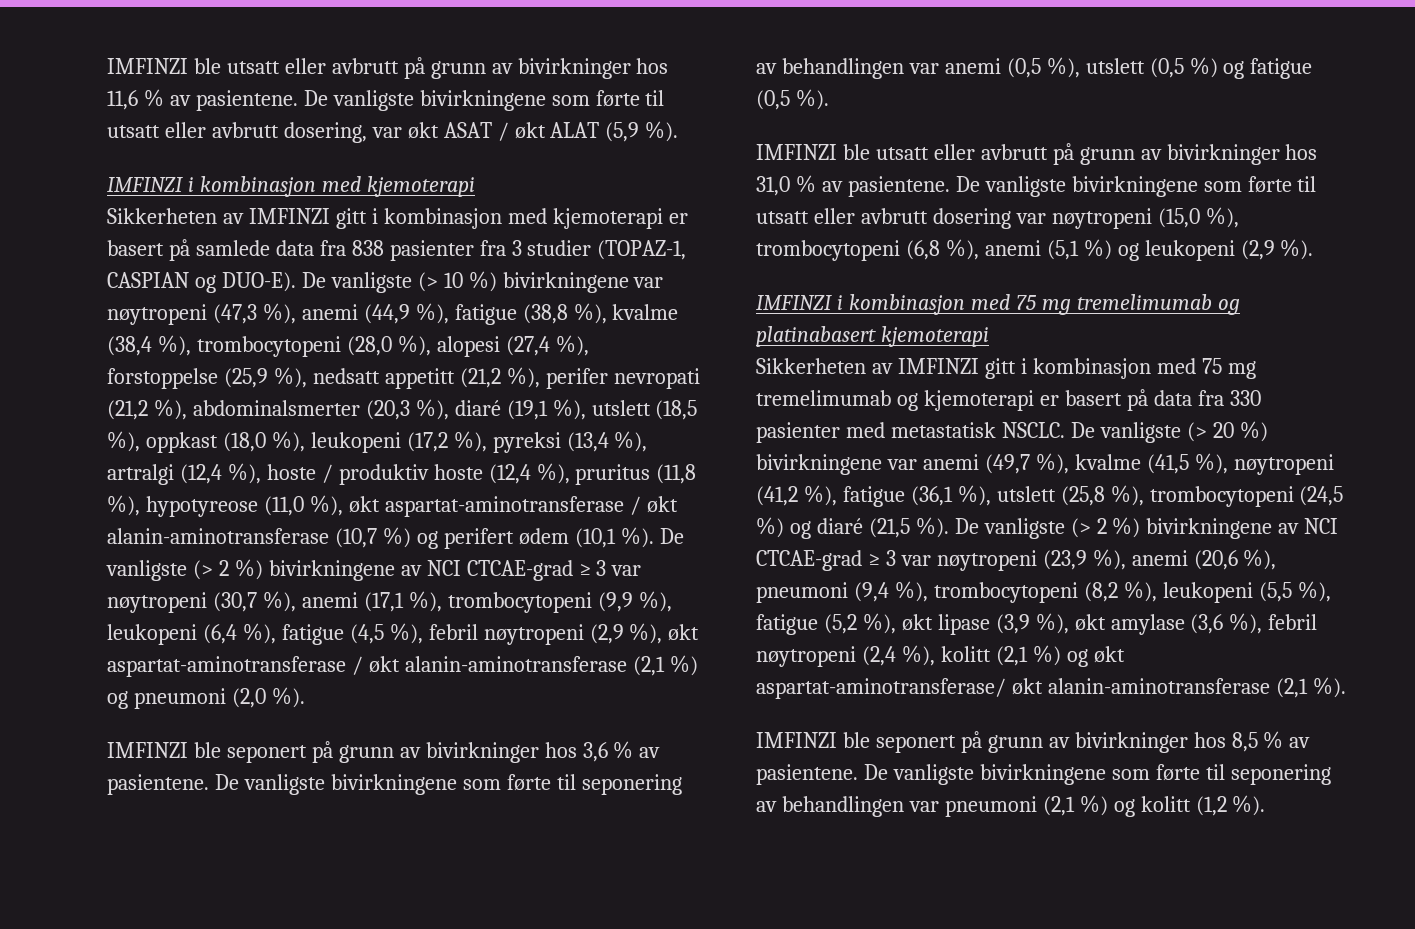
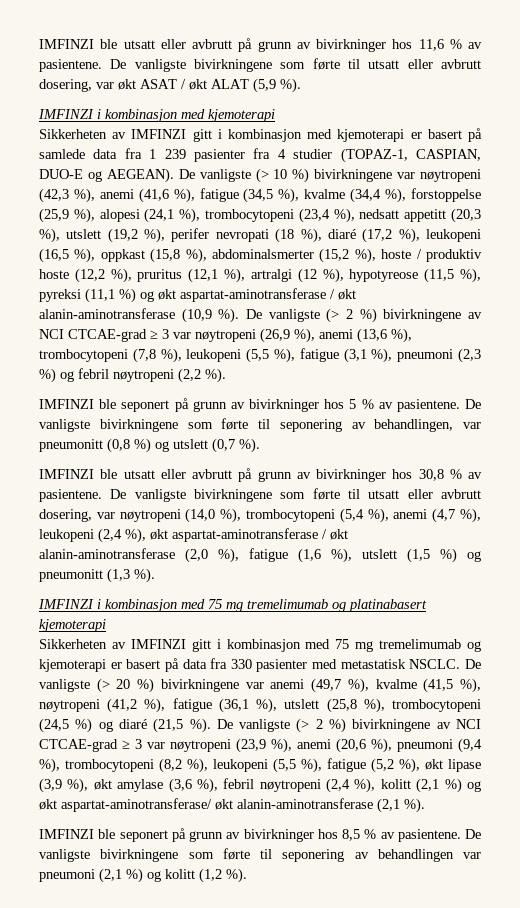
[351,240,384,256] 838 -> [149,149,186,159] 1 239
[511,240,522,256] 3 -> [277,149,286,159] 4
[107,272,296,293] CASPIAN og DUO-E). -> [416,149,481,161] [39,168,174,183] CASPIAN, DUO-E og AEGEAN).
[212,303,679,325] [107,335,589,357] [107,367,700,389] [107,399,698,420] [107,431,648,453] [107,464,222,485] (47,3 %), anemi (44,9 %), fatigue (38,8 %), kvalme (38,4 %), trombocytopeni (28,0 %), alopesi (27,4 %), forstoppelse (25,9 %), nedsatt appetitt (21,2 %), perifer nevropati (21,2 %), abdominalsmerter (20,3 %), diaré (19,1 %), utslett (18,5 %), oppkast (18,0 %), leukopeni (17,2 %), pyreksi (13,4 %), artralgi (12,4 -> [39,188,482,203] [39,208,482,223] [39,228,482,243] [39,248,350,263] (42,3 %), anemi (41,6 %), fatigue (34,5 %), kvalme (34,4 %), forstoppelse (25,9 %), alopesi (24,1 %), trombocytopeni (23,4 %), nedsatt appetitt (20,3 %), utslett (19,2 %), perifer nevropati (18 %), diaré (17,2 %), leukopeni (16,5 %), oppkast (15,8 %), abdominalsmerter (15,2
[488,464,531,484] (12,4 -> [74,268,105,283] (12,2
[656,464,697,484] [107,495,678,517] [107,527,616,549] (11,8 %), hypotyreose (11,0 %), økt aspartat-aminotransferase / økt alanin-aminotransferase (10,7 %) og perifert ødem (10,1 -> [188,268,481,283] [39,288,356,303] [39,308,212,323] (12,1 %), artralgi (12 %), hypotyreose (11,5 %), pyreksi (11,1 %) og økt aspartat-aminotransferase / økt alanin-aminotransferase (10,9
[212,591,672,613] [107,623,700,645] [107,655,698,677] [107,687,305,709] [107,741,608,763] (30,7 %), anemi (17,1 %), trombocytopeni (9,9 %), leukopeni (6,4 %), fatigue (4,5 %), febril nøytropeni (2,9 %), økt aspartat-aminotransferase / økt alanin-aminotransferase (2,1 %) og pneumoni (2,0 %). // IMFINZI ble seponert på grunn av bivirkninger hos 3,6 -> [260,328,412,343] [39,348,482,363] [39,368,226,383] [39,398,357,412] (26,9 %), anemi (13,6 %), trombocytopeni (7,8 %), leukopeni (5,5 %), fatigue (3,1 %), pneumoni (2,3 %) og febril nøytropeni (2,2 %). // IMFINZI ble seponert på grunn av bivirkninger hos 5
[781,57,1313,79] [756,90,790,110] behandlingen var anemi (0,5 %), utslett (0,5 %) og fatigue (0,5 -> [374,419,481,432] [39,438,235,453] behandlingen, var pneumonitt (0,8 %) og utslett (0,7
[756,176,790,196] 31,0 -> [418,469,444,481] 30,8
[932,207,1239,229] [756,239,1275,261] dosering var nøytropeni (15,0 %), trombocytopeni (6,8 %), anemi (5,1 %) og leukopeni (2,9 -> [39,508,482,523] [39,528,348,543] [39,548,481,563] [39,568,130,583] dosering, var nøytropeni (14,0 %), trombocytopeni (5,4 %), anemi (4,7 %), leukopeni (2,4 %), økt aspartat-aminotransferase / økt alanin-aminotransferase (2,0 %), fatigue (1,6 %), utslett (1,5 %) og pneumonitt (1,3

